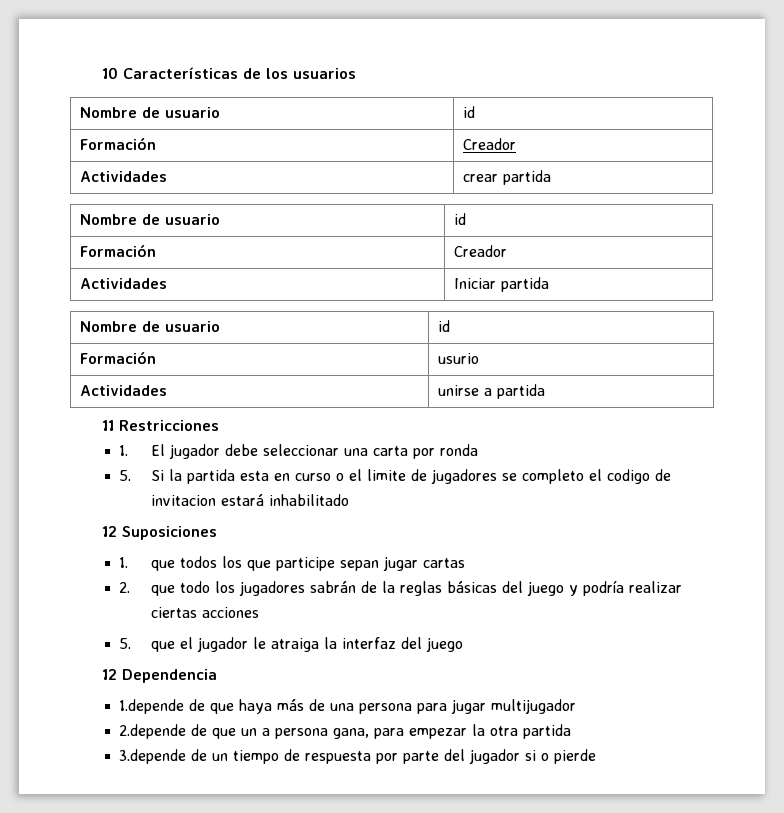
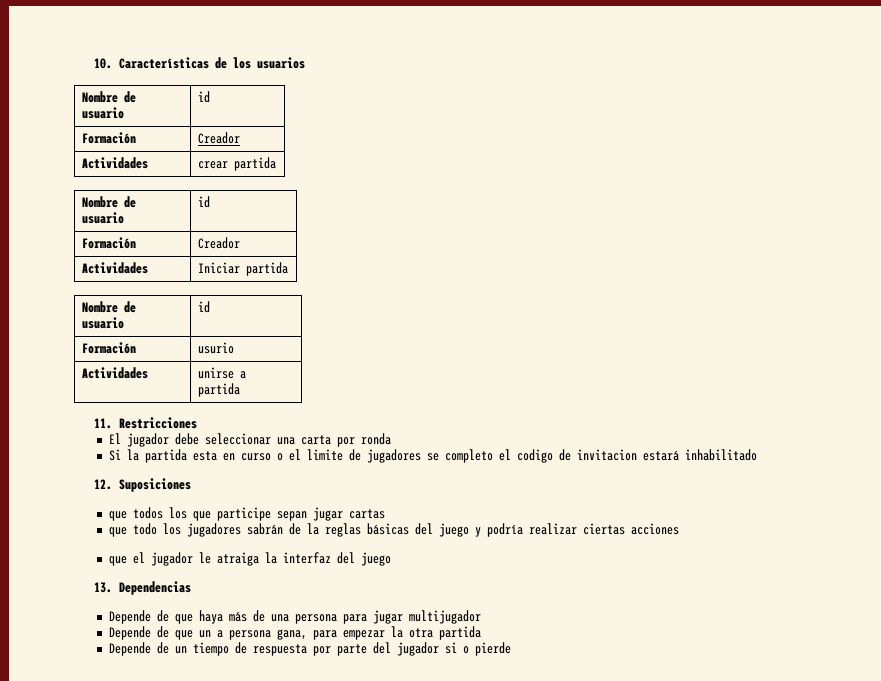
[101,67,118,79] 10 -> [94,58,113,69] 10.
[101,420,114,431] 11 -> [94,418,113,429] 11.
[119,445,129,456] 1. -> (197, 423) none
[119,470,132,481] 5. -> (392, 439) none
[101,526,117,537] 12 -> [94,479,113,490] 12.
[119,557,129,568] 1. -> (191, 485) none
[119,582,131,593] 2. -> (386, 514) none
[119,638,132,649] 5. -> (680, 529) none
[101,669,217,683] [119,699,185,714] 12 Dependencia // 1.depende -> [94,581,191,595] [109,610,152,624] 13. Dependencias // Depende
[119,724,187,739] 2.depende -> [109,626,152,640] Depende
[119,749,187,764] 3.depende -> [109,642,152,656] Depende

